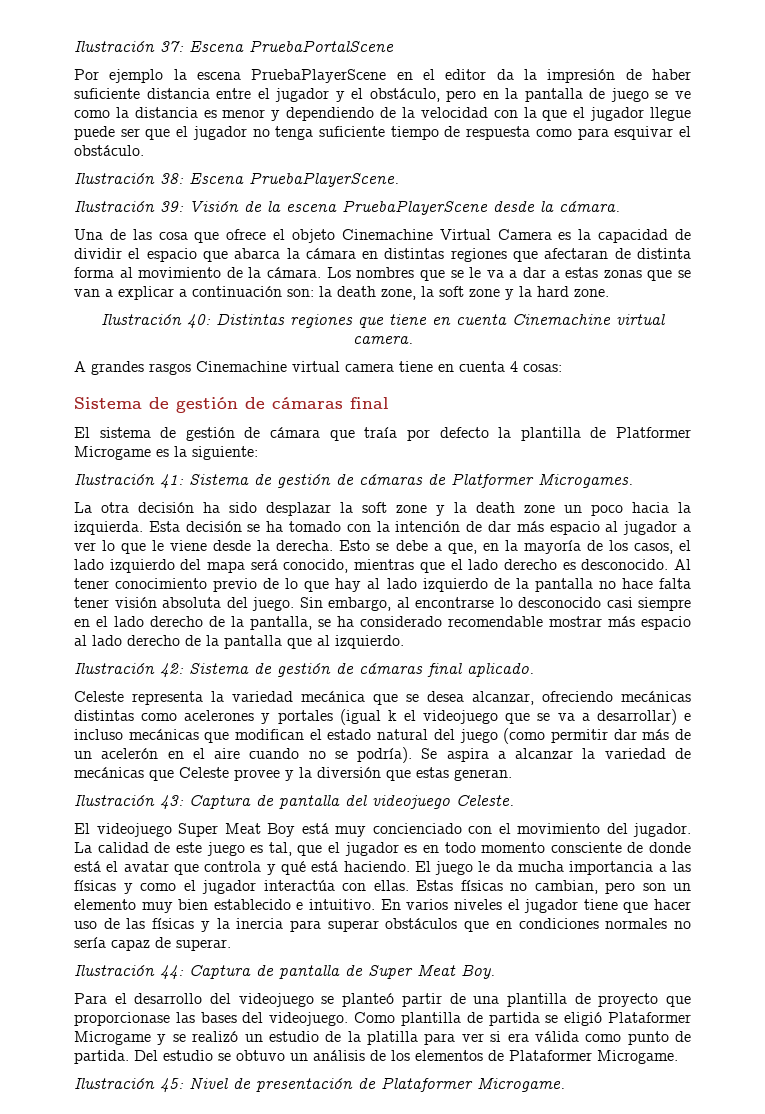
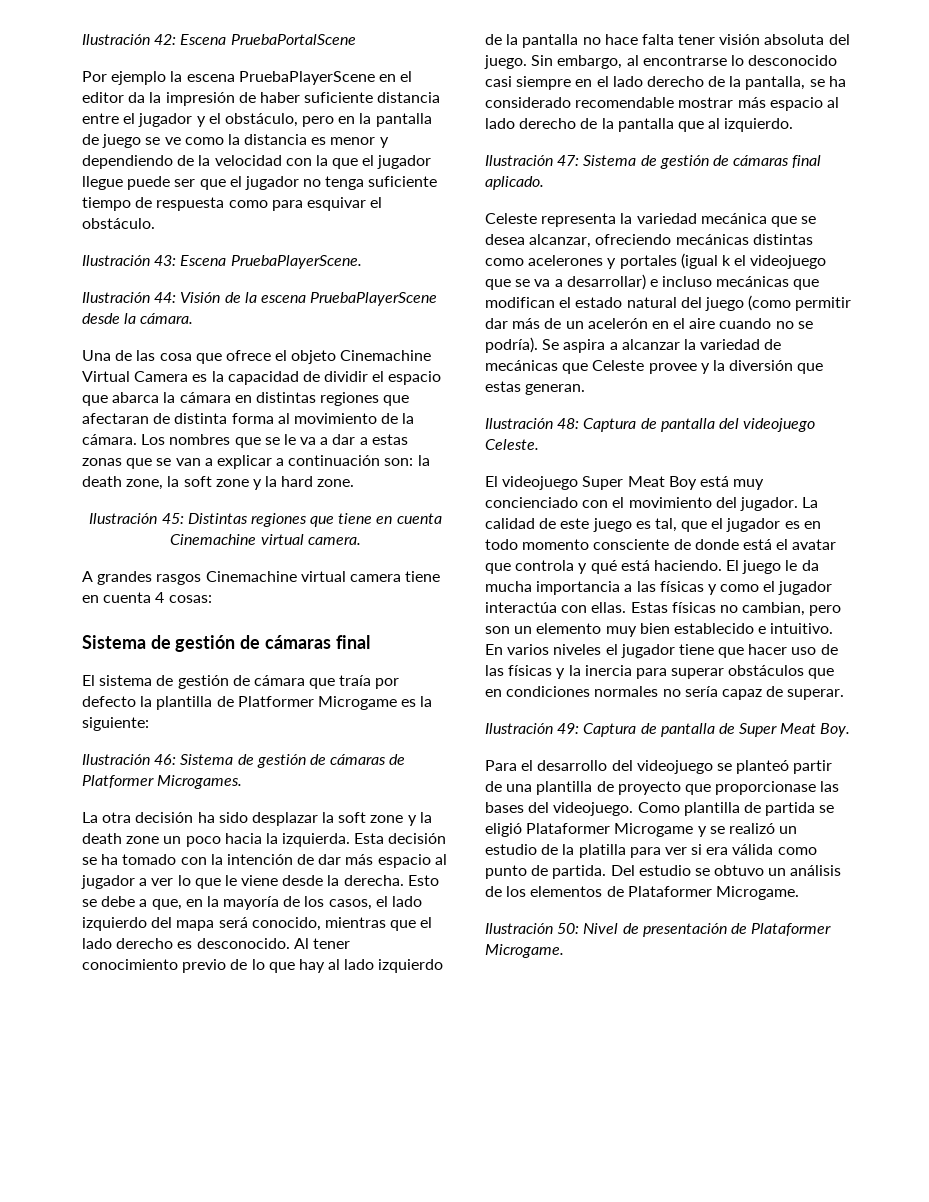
[74,41,184,52] Ilustración 37: -> [82,34,177,45] Ilustración 42:
[160,173,184,184] 38: -> [154,255,177,266] 43:
[160,201,184,212] 39: -> [154,292,177,303] 44:
[187,314,211,329] 40: -> [161,513,184,524] 45:
[160,474,184,489] 41: -> [154,754,177,765] 46:
[160,663,184,678] 42: -> [557,155,580,166] 47:
[160,795,184,810] 43: -> [557,418,580,429] 48:
[160,965,184,980] 44: -> [557,723,580,734] 49:
[160,1078,184,1093] 45: -> [557,923,580,934] 50:

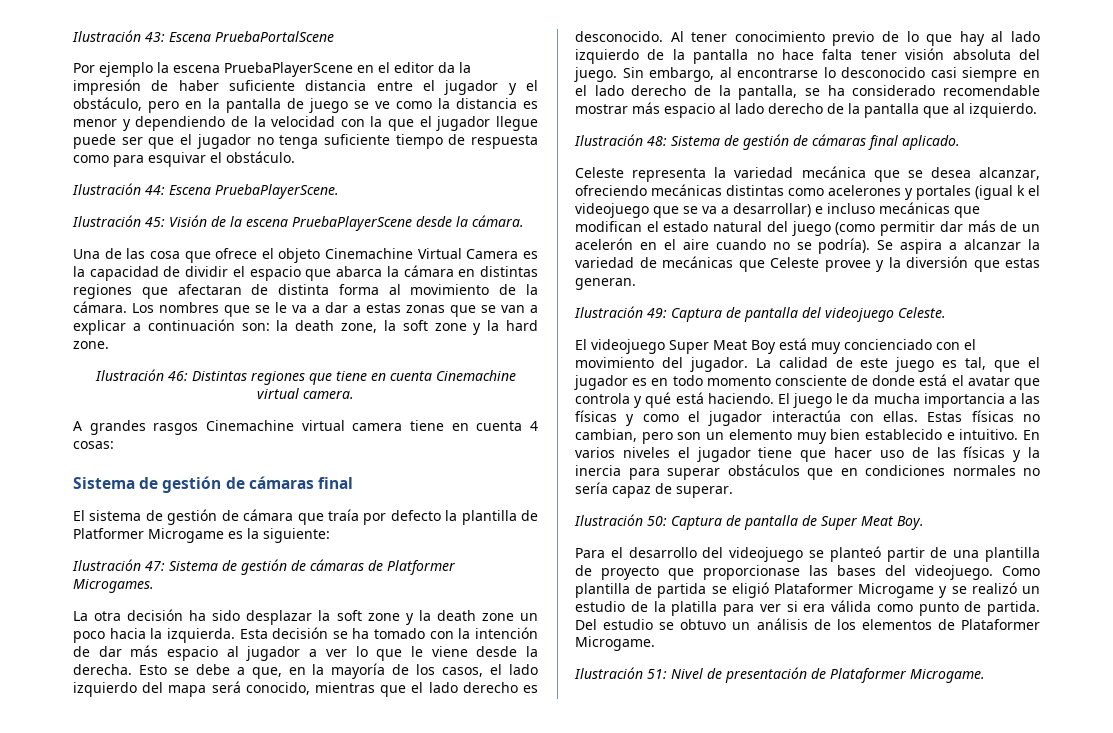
[82,34,177,45] Ilustración 42: -> [72,30,165,42] Ilustración 43:
[154,255,177,266] 43: -> [145,185,165,195] 44:
[154,292,177,303] 44: -> [145,217,165,227] 45:
[161,513,184,524] 45: -> [167,371,188,381] 46:
[154,754,177,765] 46: -> [145,561,165,571] 47:
[557,155,580,166] 47: -> [647,136,667,146] 48:
[557,418,580,429] 48: -> [647,308,667,318] 49:
[557,723,580,734] 49: -> [647,516,667,526] 50:
[557,923,580,934] 50: -> [647,669,667,679] 51:

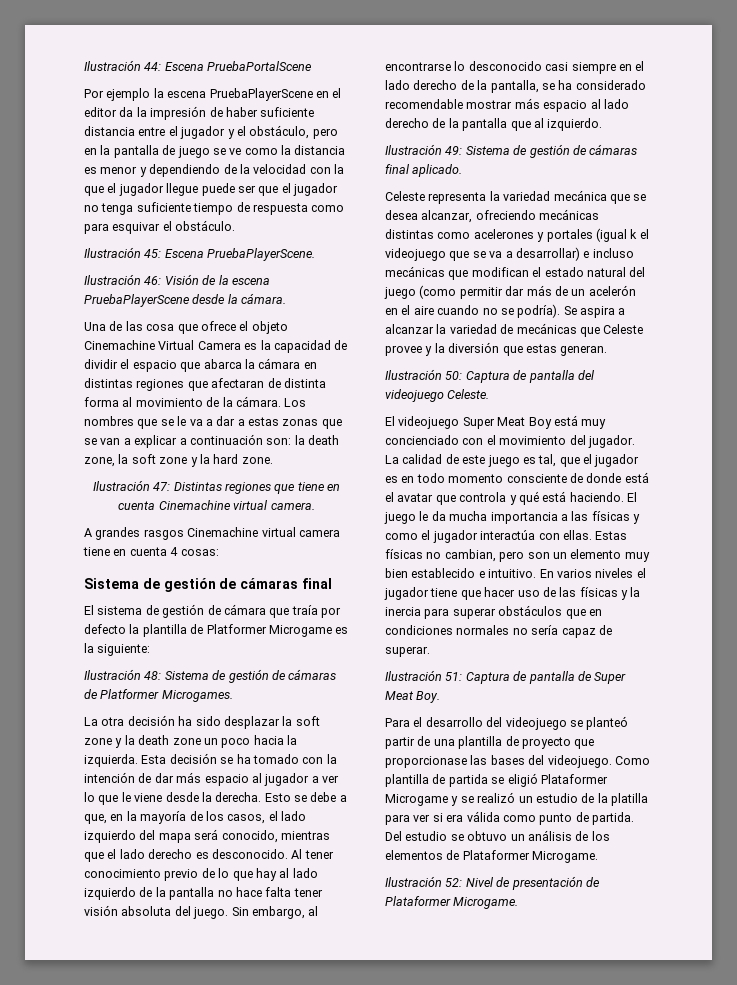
[72,30,165,42] Ilustración 43: -> [84,60,162,71] Ilustración 44:
[145,185,165,195] 44: -> [144,249,162,258] 45:
[145,217,165,227] 45: -> [144,276,162,285] 46:
[167,371,188,381] 46: -> [153,482,171,491] 47:
[145,561,165,571] 47: -> [144,671,162,680] 48:
[647,136,667,146] 48: -> [445,146,463,155] 49:
[647,308,667,318] 49: -> [445,371,463,380] 50:
[647,516,667,526] 50: -> [445,672,463,681] 51:
[647,669,667,679] 51: -> [445,878,463,887] 52:

